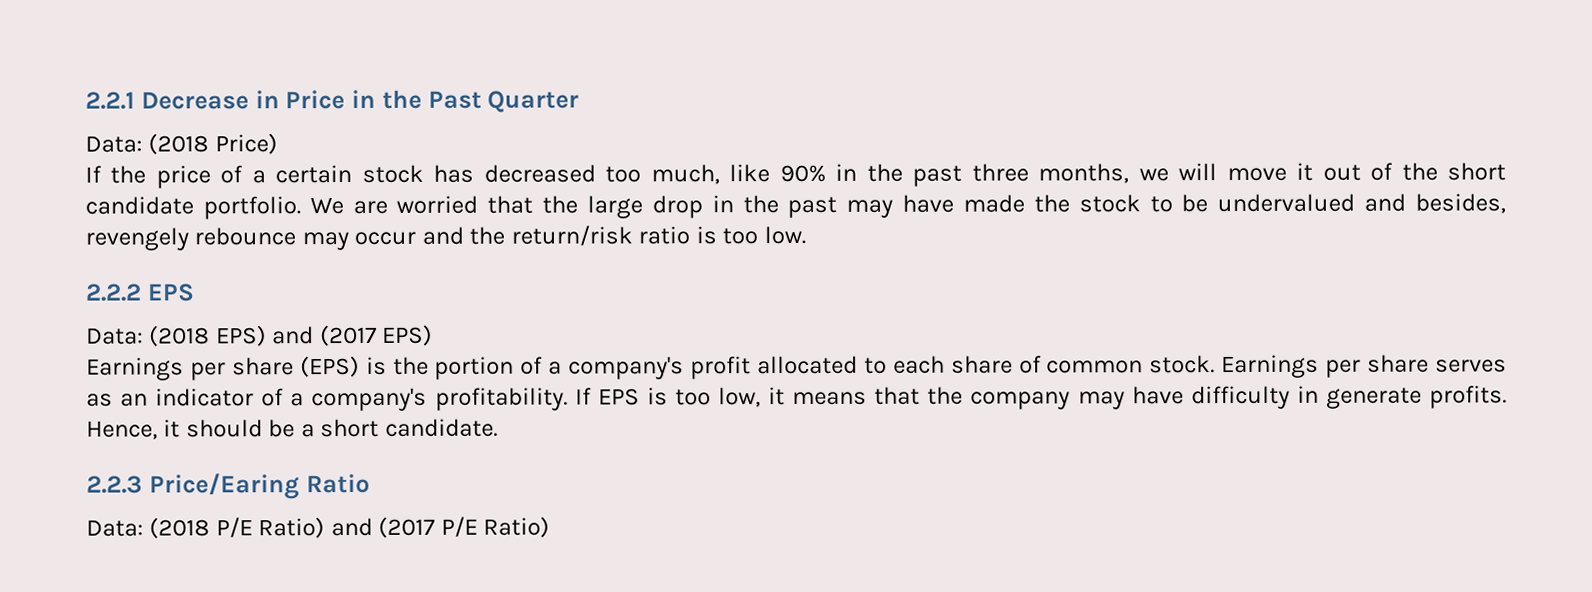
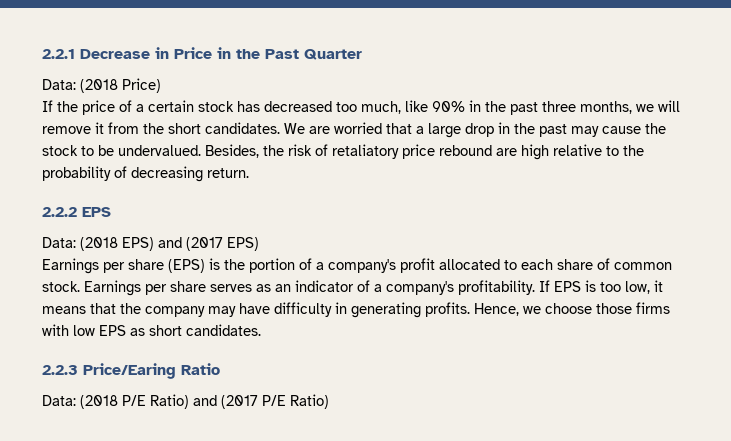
[1226,162,1507,182] [85,196,301,220] move it out of the short candidate portfolio. -> [42,122,280,134] remove it from the short candidates.
[542,195,579,214] the -> [416,126,424,134] a
[902,194,1025,213] have made -> [602,126,641,134] cause
[1217,193,1507,214] [85,225,806,251] undervalued and besides, revengely rebounce may occur and the return/risk ratio is too low. -> [118,144,644,160] [42,166,249,182] undervalued. Besides, the risk of retaliatory price rebound are high relative to the probability of decreasing return.
[1325,387,1422,409] generate -> [351,302,421,318] generating
[163,418,498,438] it should be a short candidate. -> [523,302,670,314] [42,324,261,336] we choose those firms with low EPS as short candidates.

